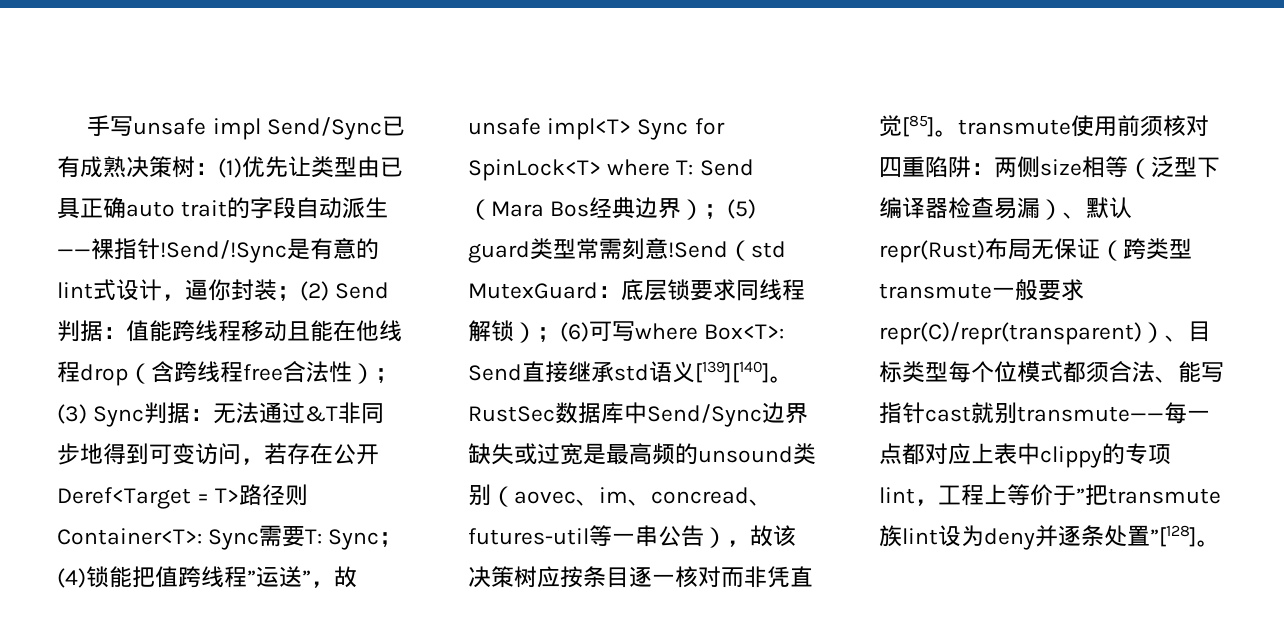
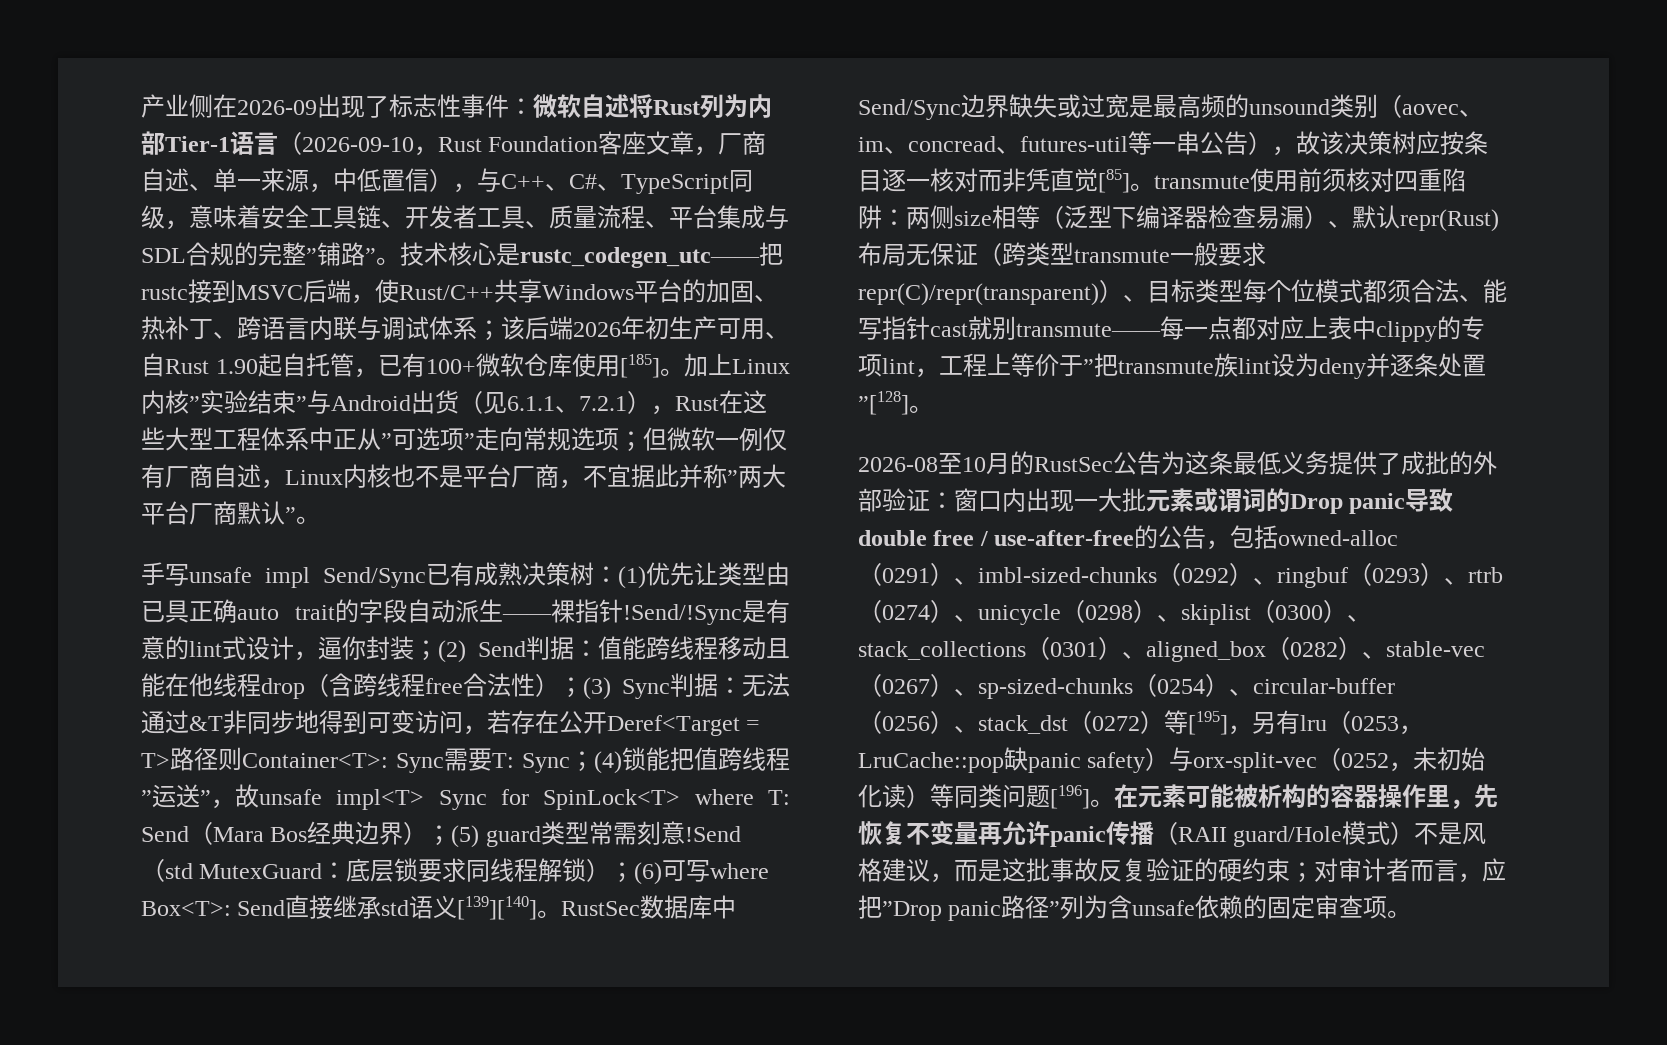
(87, 125) none -> [141,94,772,118] [141,131,767,156] [141,168,753,194] [141,205,789,230] [141,242,783,268] [141,279,778,304] [141,316,789,341] [141,353,790,378] [141,390,767,415] [141,427,787,452] [141,464,786,489] [141,501,320,525] 产业侧在2026-09出现了标志性事件：微软自述将Rust列为内部Tier-1语言（2026-09-10，Rust Foundation客座文章，厂商自述、单一来源，中低置信），与C++、C#、TypeScript同级，意味着安全工具链、开发者工具、质量流程、平台集成与SDL合规的完整”铺路”。技术核心是rustc_codegen_utc——把rustc接到MSVC后端，使Rust/C++共享Windows平台的加固、热补丁、跨语言内联与调试体系；该后端2026年初生产可用、自Rust 1.90起自托管，已有100+微软仓库使用[185]。加上Linux内核”实验结束”与Android出货（见6.1.1、7.2.1），Rust在这些大型工程体系中正从”可选项”走向常规选项；但微软一例仅有厂商自述，Linux内核也不是平台厂商，不宜据此并称”两大平台厂商默认”。 //
(1220, 543) none -> [858,451,1497,475] [858,488,1454,514] [858,525,1399,550] [858,563,1503,588] [858,600,1371,625] [858,637,1485,662] [858,674,1395,699] [858,710,1423,735] [858,747,1486,773] [858,784,1498,809] [858,820,1487,847] [858,858,1506,883] [858,895,1412,921] // 2026-08至10月的RustSec公告为这条最低义务提供了成批的外部验证：窗口内出现一大批元素或谓词的Drop panic导致double free / use-after-free的公告，包括owned-alloc（0291）、imbl-sized-chunks（0292）、ringbuf（0293）、rtrb（0274）、unicycle（0298）、skiplist（0300）、stack_collections（0301）、aligned_box（0282）、stable-vec（0267）、sp-sized-chunks（0254）、circular-buffer（0256）、stack_dst（0272）等[195]，另有lru（0253，LruCache::pop缺panic safety）与orx-split-vec（0252，未初始化读）等同类问题[196]。在元素可能被析构的容器操作里，先恢复不变量再允许panic传播（RAII guard/Hole模式）不是风格建议，而是这批事故反复验证的硬约束；对审计者而言，应把”Drop panic路径”列为含unsafe依赖的固定审查项。

